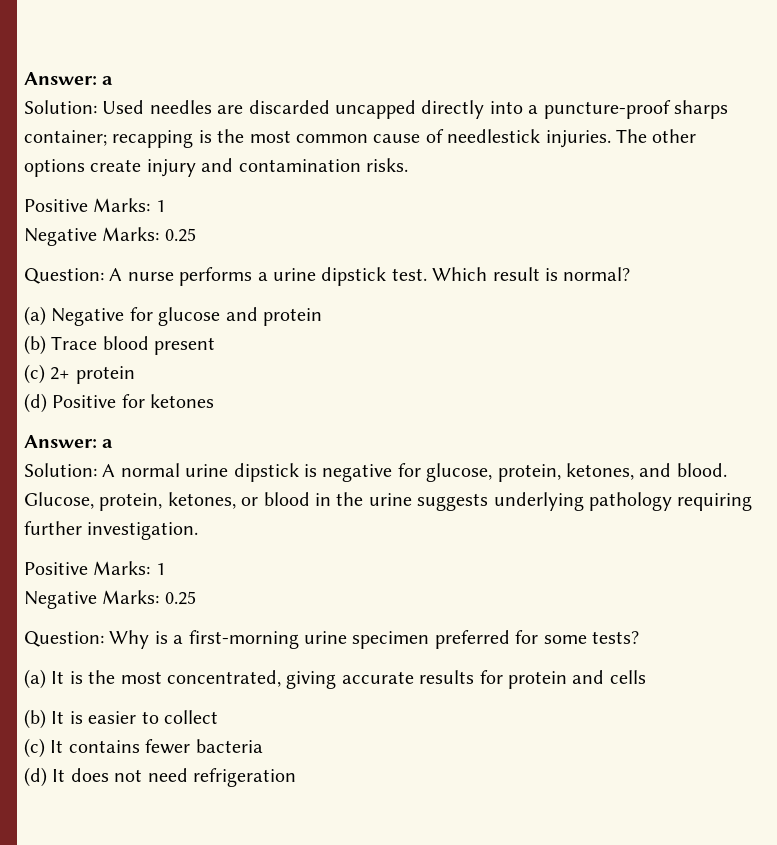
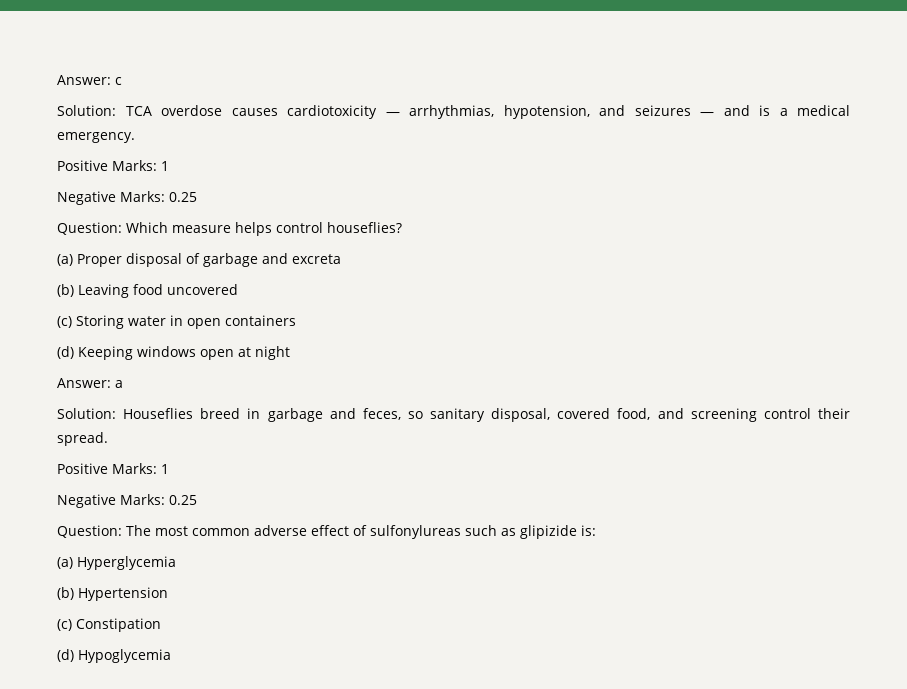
[24,72,114,85] [24,100,728,119] [24,129,697,148] [24,158,408,177] [24,198,165,212] [24,227,196,246] [24,267,631,286] [24,306,322,326] [24,335,216,355] [24,364,135,384] [24,393,215,413] [24,435,114,448] [24,463,727,482] [24,492,753,511] [24,521,199,540] [24,561,165,575] [24,590,196,609] [24,630,639,649] [24,669,646,689] [24,709,219,729] [24,738,263,758] [24,767,296,787] Answer: a // Solution: Used needles are discarded uncapped directly into a puncture-proof sharps container; recapping is the most common cause of needlestick injuries. The other options create injury and contamination risks. // Positive Marks: 1 // Negative Marks: 0.25 // Question: A nurse performs a urine dipstick test. Which result is normal? // (a) Negative for glucose and protein // (b) Trace blood present // (c) 2+ protein // (d) Positive for ketones // Answer: a // Solution: A normal urine dipstick is negative for glucose, protein, ketones, and blood. Glucose, protein, ketones, or blood in the urine suggests underlying pathology requiring further investigation. // Positive Marks: 1 // Negative Marks: 0.25 // Question: Why is a first-morning urine specimen preferred for some tests? // (a) It is the most concentrated, giving accurate results for protein and cells // (b) It is easier to collect // (c) It contains fewer bacteria // (d) It does not need refrigeration -> [57,75,122,85] [57,105,850,119] [57,132,135,143] [57,160,169,171] [57,191,197,205] [57,222,402,236] [57,253,341,267] [57,284,238,298] [57,315,296,329] [57,346,290,360] [57,378,123,388] [57,408,850,422] [57,432,108,446] [57,463,169,474] [57,494,197,508] [57,525,596,539] [57,556,176,570] [57,587,168,601] [57,618,161,632] [57,649,171,663] Answer: c // Solution: TCA overdose causes cardiotoxicity — arrhythmias, hypotension, and seizures — and is a medical emergency. // Positive Marks: 1 // Negative Marks: 0.25 // Question: Which measure helps control houseflies? // (a) Proper disposal of garbage and excreta // (b) Leaving food uncovered // (c) Storing water in open containers // (d) Keeping windows open at night // Answer: a // Solution: Houseflies breed in garbage and feces, so sanitary disposal, covered food, and screening control their spread. // Positive Marks: 1 // Negative Marks: 0.25 // Question: The most common adverse effect of sulfonylureas such as glipizide is: // (a) Hyperglycemia // (b) Hypertension // (c) Constipation // (d) Hypoglycemia

